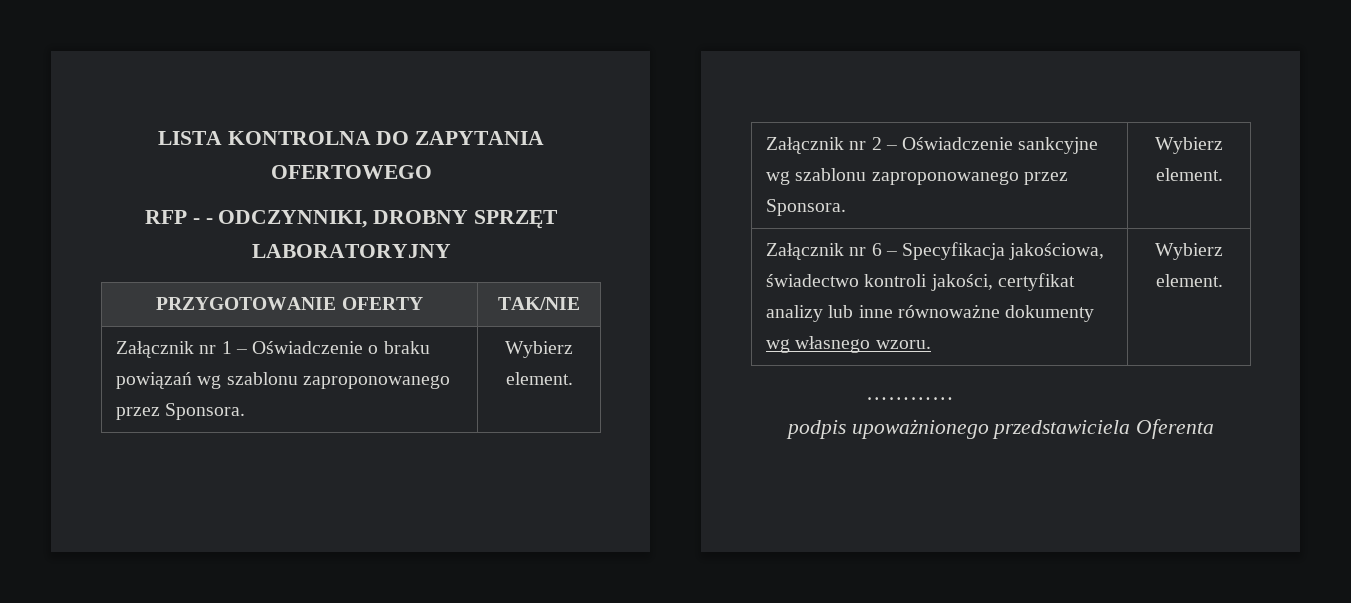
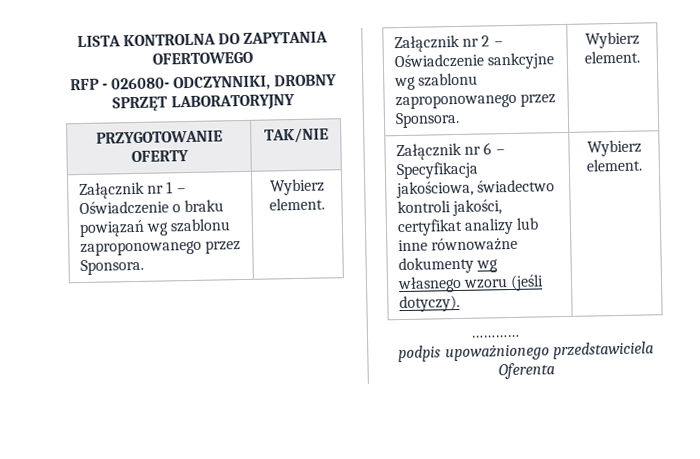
[205,218,213,224] - -> [111,77,170,90] 026080-
[875,340,931,349] wzoru. -> [463,274,545,292] [399,294,461,313] wzoru (jeśli dotyczy).

